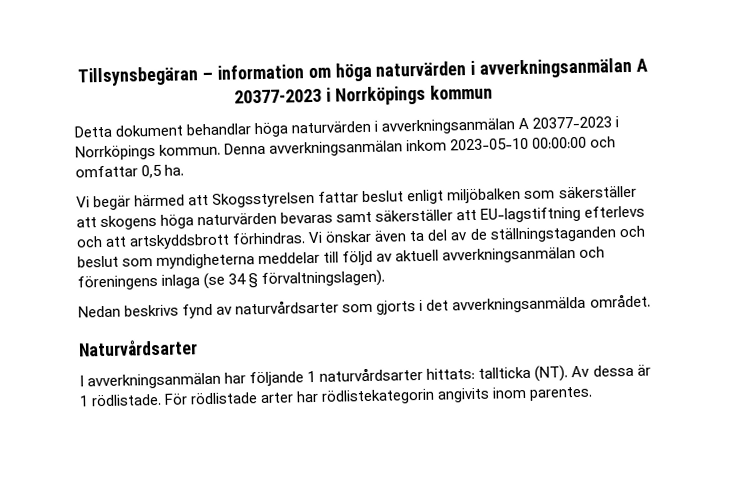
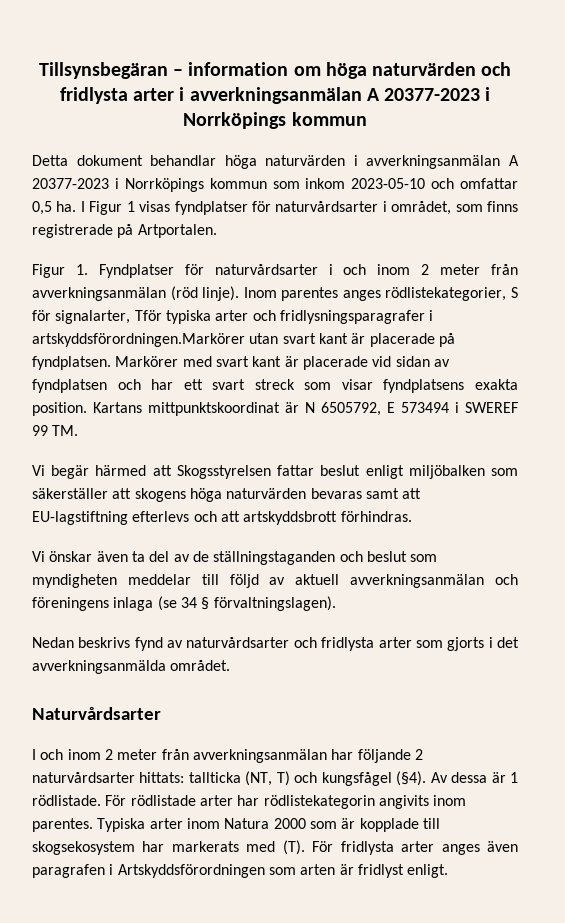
(467, 69) none -> [481,62,512,76] [59,87,174,104] och fridlysta arter
[159,140,404,157] kommun. Denna avverkningsanmälan -> [209,178,300,189] kommun som
[532,136,588,149] 00:00:00 -> (426, 183) none
(185, 170) none -> [80,201,519,215] [32,224,217,238] [32,264,518,278] [32,286,518,301] [32,310,434,324] [32,333,455,347] [32,356,450,370] [32,379,518,393] [32,402,518,416] [32,425,79,436] I Figur 1 visas fyndplatser för naturvårdsarter i området, som finns registrerade på Artportalen. // Figur 1. Fyndplatser för naturvårdsarter i och inom 2 meter från avverkningsanmälan (röd linje). Inom parentes anges rödlistekategorier, S för signalarter, Tför typiska arter och fridlysningsparagrafer i artskyddsförordningen.Markörer utan svart kant är placerade på fyndplatsen. Markörer med svart kant är placerade vid sidan av fyndplatsen och har ett svart streck som visar fyndplatsens exakta position. Kartans mittpunktskoordinat är N 6505792, E 573494 i SWEREF 99 TM.
[375,209,454,222] säkerställer -> (399, 493) none
(307, 238) none -> (412, 516) //
[156,253,256,269] myndigheterna -> [32,574,117,588] myndigheten
(340, 307) none -> [293,637,412,651] och fridlysta arter
(84, 381) none -> [40,749,189,760] och inom 2 meter från
[307,370,317,383] 1 -> [414,749,423,760] 2
[534,365,569,382] (NT). -> [245,771,427,786] (NT, T) och kungsfågel (§4).
(594, 393) none -> [97,818,440,832] [32,840,519,855] [32,864,449,878] Typiska arter inom Natura 2000 som är kopplade till skogsekosystem har markerats med (T). För fridlysta arter anges även paragrafen i Artskyddsförordningen som arten är fridlyst enligt.

